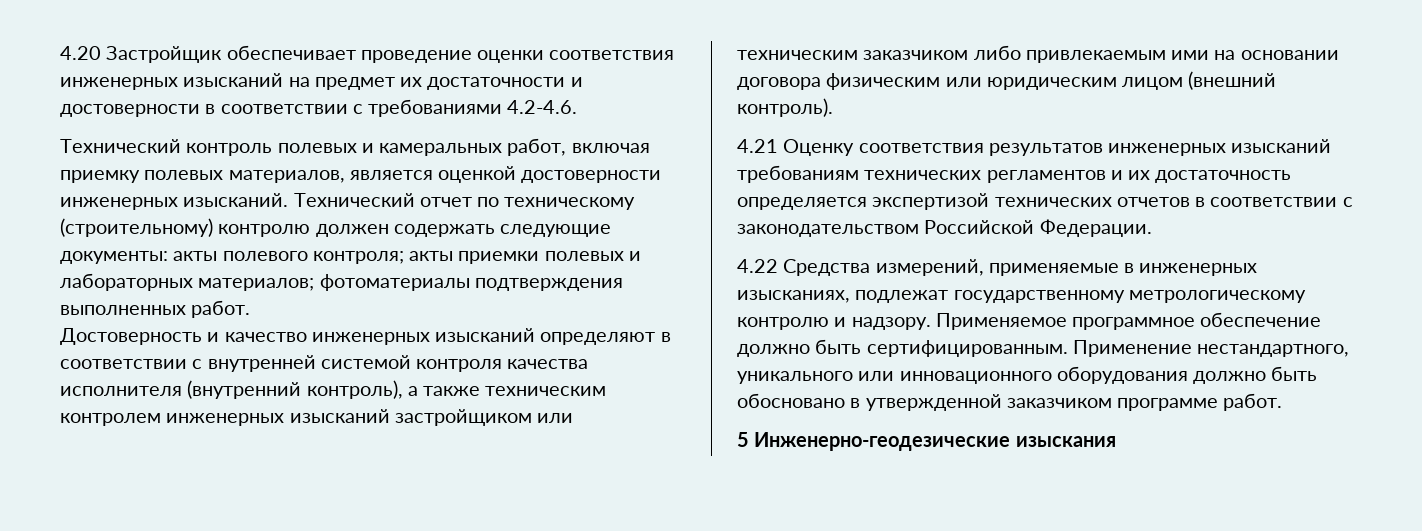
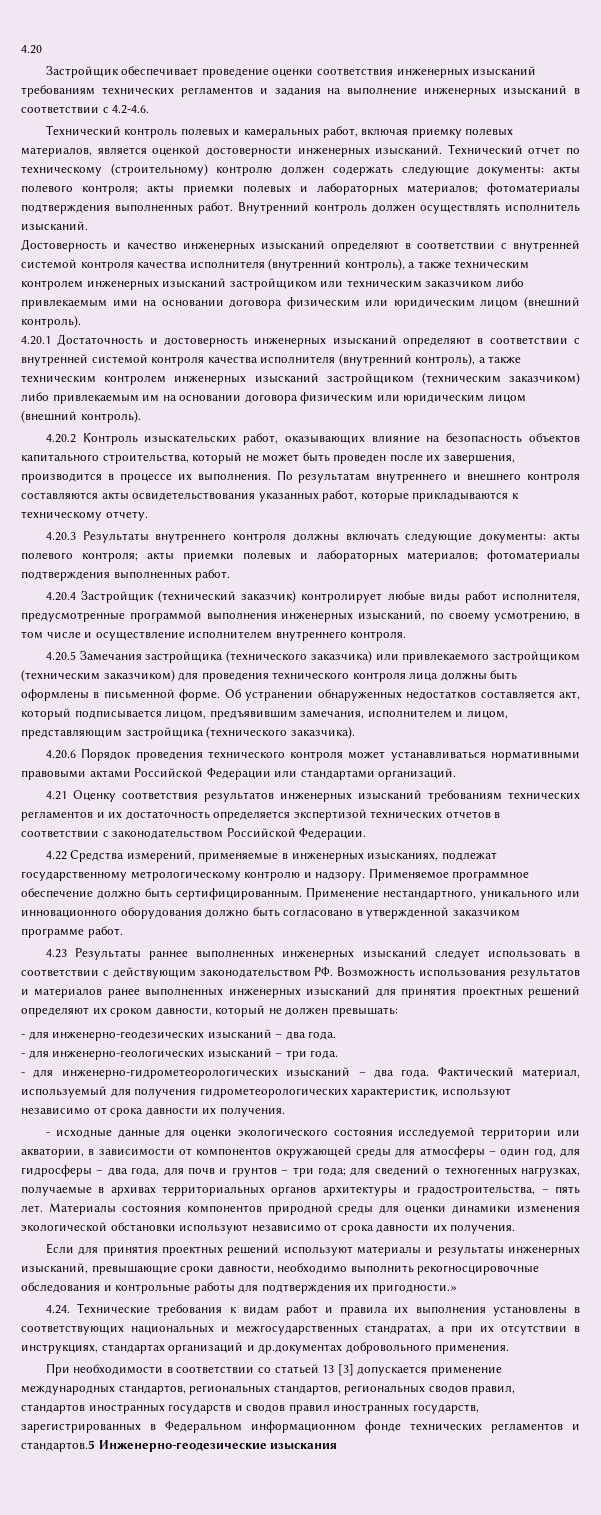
(101, 53) none -> (42, 49) //
[288,77,583,90] [60,99,503,117] на предмет их достаточности и достоверности в соответствии с требованиями -> [21,85,581,97] [21,106,109,114] требованиям технических регламентов и задания на выполнение инженерных изысканий в соответствии с
(251, 309) none -> [238,202,580,214] [21,221,88,231] Внутренний контроль должен осуществлять исполнитель изысканий.
(833, 107) none -> [21,334,580,347] [21,353,522,366] [21,372,580,385] [21,392,526,404] [21,410,141,423] [45,433,580,445] [21,452,515,464] [21,470,580,483] [21,490,519,502] [21,511,148,521] [45,531,580,543] [21,550,580,562] [21,569,231,581] [45,590,580,603] [21,610,580,622] [21,631,407,641] [45,650,580,663] [21,669,518,682] [21,689,580,701] [21,708,508,720] [21,726,355,739] [45,748,580,761] [21,768,457,780] // 4.20.1 Достаточность и достоверность инженерных изысканий определяют в соответствии с внутренней системой контроля качества исполнителя (внутренний контроль), а также техническим контролем инженерных изысканий застройщиком (техническим заказчиком) либо привлекаемым им на основании договора физическим или юридическим лицом (внешний контроль). // 4.20.2 Контроль изыскательских работ, оказывающих влияние на безопасность объектов капитального строительства, который не может быть проведен после их завершения, производится в процессе их выполнения. По результатам внутреннего и внешнего контроля составляются акты освидетельствования указанных работ, которые прикладываются к техническому отчету. // 4.20.3 Результаты внутреннего контроля должны включать следующие документы: акты полевого контроля; акты приемки полевых и лабораторных материалов; фотоматериалы подтверждения выполненных работ. // 4.20.4 Застройщик (технический заказчик) контролирует любые виды работ исполнителя, предусмотренные программой выполнения инженерных изысканий, по своему усмотрению, в том числе и осуществление исполнителем внутреннего контроля. // 4.20.5 Замечания застройщика (технического заказчика) или привлекаемого застройщиком (техническим заказчиком) для проведения технического контроля лица должны быть оформлены в письменной форме. Об устранении обнаруженных недостатков составляется акт, который подписывается лицом, предъявившим замечания, исполнителем и лицом, представляющим застройщика (технического заказчика). // 4.20.6 Порядок проведения технического контроля может устанавливаться нормативными правовыми актами Российской Федерации или стандартами организаций.
[737,393,845,408] обосновано -> [283,909,354,917] согласовано
[737,432,749,447] 5 -> [45,948,580,960] [21,967,580,979] [21,986,580,998] [21,1005,398,1017] [21,1029,337,1041] [21,1048,339,1060] [21,1067,580,1079] [21,1086,511,1098] [21,1107,285,1117] [45,1127,580,1139] [21,1146,580,1158] [21,1165,580,1177] [21,1186,580,1196] [21,1203,581,1215] [21,1222,516,1234] [45,1243,580,1256] [21,1263,540,1275] [21,1282,457,1294] [45,1303,580,1316] [21,1325,580,1335] [21,1342,510,1354] [45,1363,502,1376] [21,1385,516,1395] [21,1404,479,1414] [21,1421,580,1433] [21,1440,95,1452] 4.23 Результаты раннее выполненных инженерных изысканий следует использовать в соответствии с действующим законодательством РФ. Возможность использования результатов и материалов ранее выполненных инженерных изысканий для принятия проектных решений определяют их сроком давности, который не должен превышать: // - для инженерно-геодезических изысканий – два года. // - для инженерно-геологических изысканий – три года. // - для инженерно-гидрометеорологических изысканий – два года. Фактический материал, используемый для получения гидрометеорологических характеристик, используют независимо от срока давности их получения. // - исходные данные для оценки экологического состояния исследуемой территории или акватории, в зависимости от компонентов окружающей среды для атмосферы – один год, для гидросферы – два года, для почв и грунтов – три года; для сведений о техногенных нагрузках, получаемые в архивах территориальных органов архитектуры и градостроительства, – пять лет. Материалы состояния компонентов природной среды для оценки динамики изменения экологической обстановки используют независимо от срока давности их получения. // Если для принятия проектных решений используют материалы и результаты инженерных изысканий, превышающие сроки давности, необходимо выполнить рекогносцировочные обследования и контрольные работы для подтверждения их пригодности.» // 4.24. Технические требования к видам работ и правила их выполнения установлены в соответствующих национальных и межгосударственных стандратах, а при их отсутствии в инструкциях, стандартах организаций и др.документах добровольного применения. // При необходимости в соответствии со статьей 13 [3] допускается применение международных стандартов, региональных стандартов, региональных сводов правил, стандартов иностранных государств и сводов правил иностранных государств, зарегистрированных в Федеральном информационном фонде технических регламентов и стандартов.5

